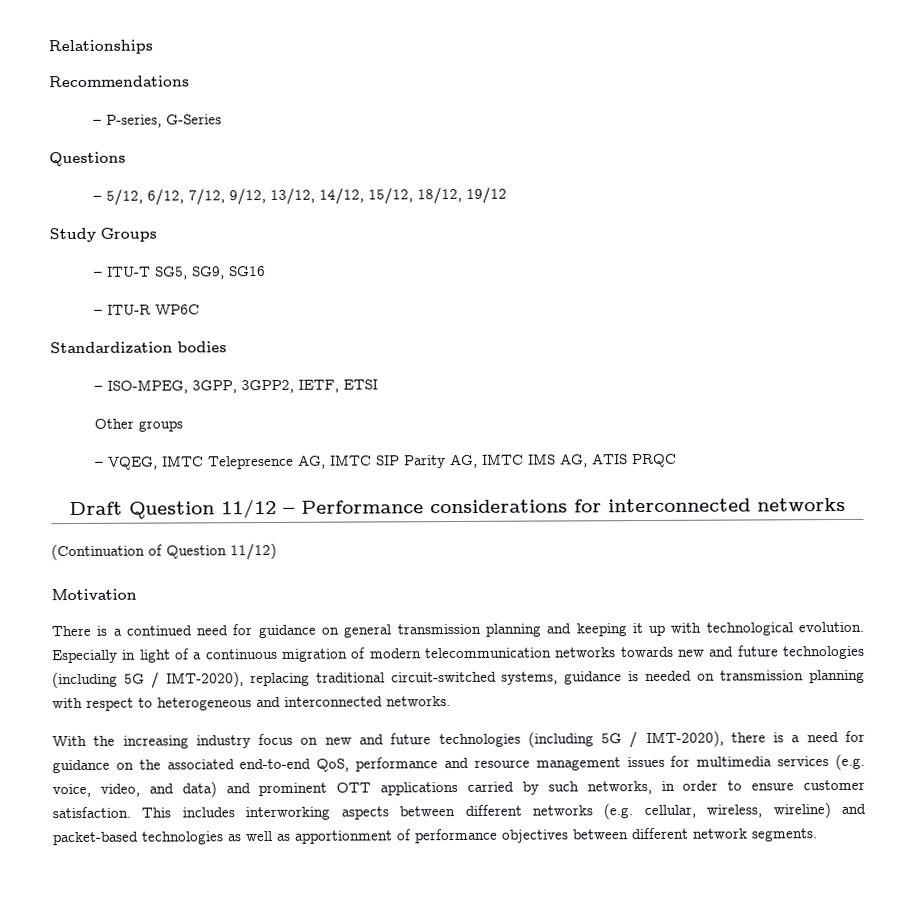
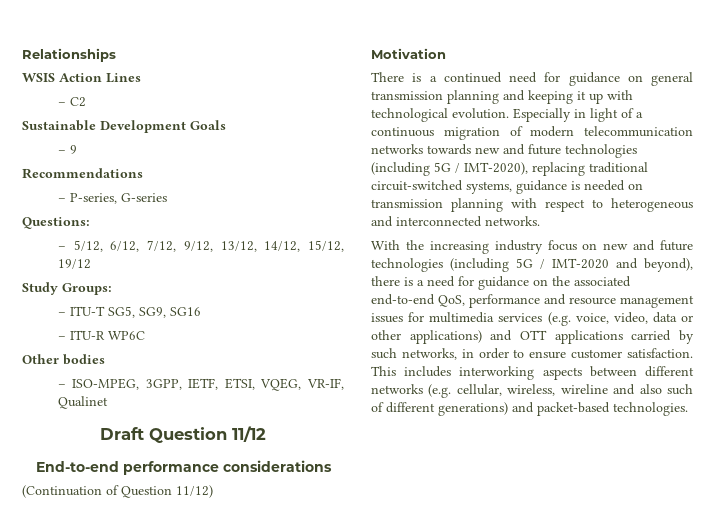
(153, 47) none -> [22,73,141,83] [57,97,86,107] [22,120,226,133] [57,145,77,154] // WSIS Action Lines // – C2 // Sustainable Development Goals // – 9
[166,114,223,125] [49,151,126,167] G-Series // Questions -> [120,193,167,202] [22,217,90,229] G-series // Questions:
[417,186,463,205] 18/12, -> (344, 246) none
[100,227,157,242] Groups -> [62,283,112,295] Groups:
[50,341,173,355] Standardization -> [22,354,59,364] Other
[241,379,379,394] [94,418,184,432] [95,453,678,470] 3GPP2, IETF, ETSI // Other groups // – VQEG, IMTC Telepresence AG, IMTC SIP Parity AG, IMTC IMS AG, ATIS PRQC -> [188,378,344,391] [57,396,108,409] IETF, ETSI, VQEG, VR-IF, Qualinet
[283,500,424,514] – Performance -> [35,461,219,475] // End-to-end performance
[574,497,846,513] for interconnected networks -> (332, 466) none
[645,730,724,748] IMT-2020), -> [552,258,693,272] IMT-2020 and beyond),
[148,781,328,798] and data) and prominent -> [652,312,693,323] [371,330,513,344] data or other applications) and
[772,802,866,819] [53,827,818,846] wireline) and packet-based technologies as well as apportionment of performance objectives between different network segments. -> [560,384,693,395] [371,402,688,416] wireline and also such of different generations) and packet-based technologies.

